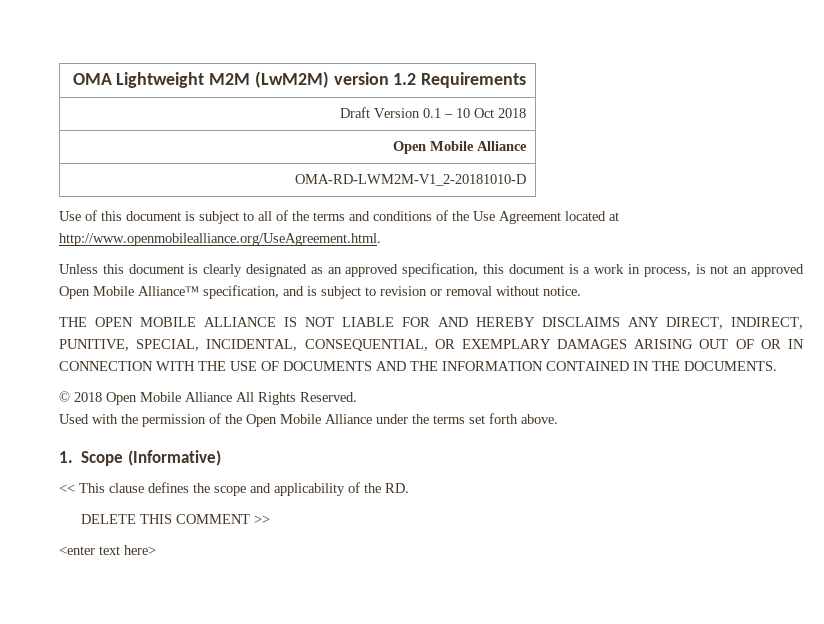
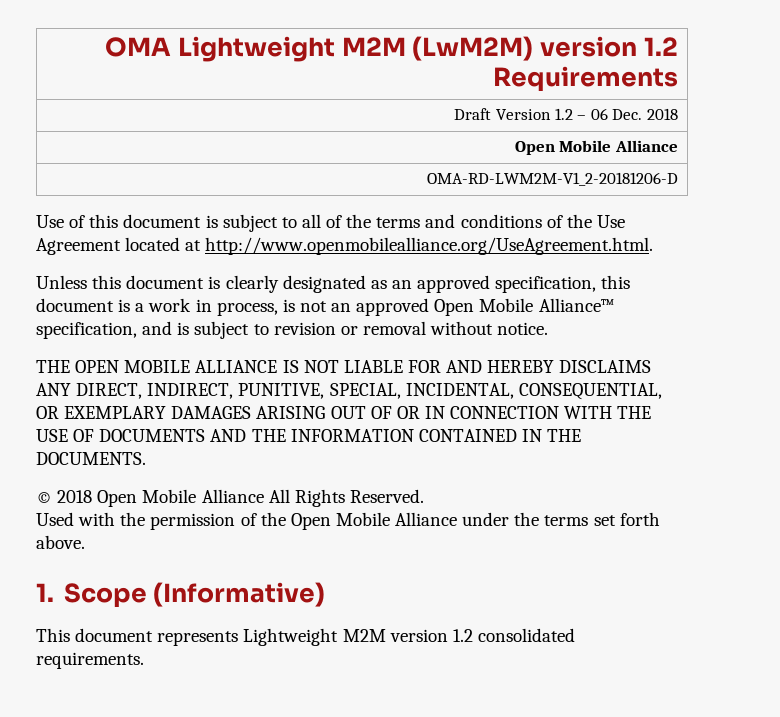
[423,108,495,118] 0.1 – 10 Oct -> [554,108,643,120] 1.2 – 06 Dec.
[295,174,527,186] OMA-RD-LWM2M-V1_2-20181010-D -> [426,172,678,186] OMA-RD-LWM2M-V1_2-20181206-D
[59,482,409,496] [80,514,270,524] [59,545,156,555] << This clause defines the scope and applicability of the RD. // DELETE THIS COMMENT >> // <enter text here> -> [36,628,575,646] [36,652,144,669] This document represents Lightweight M2M version 1.2 consolidated requirements.

